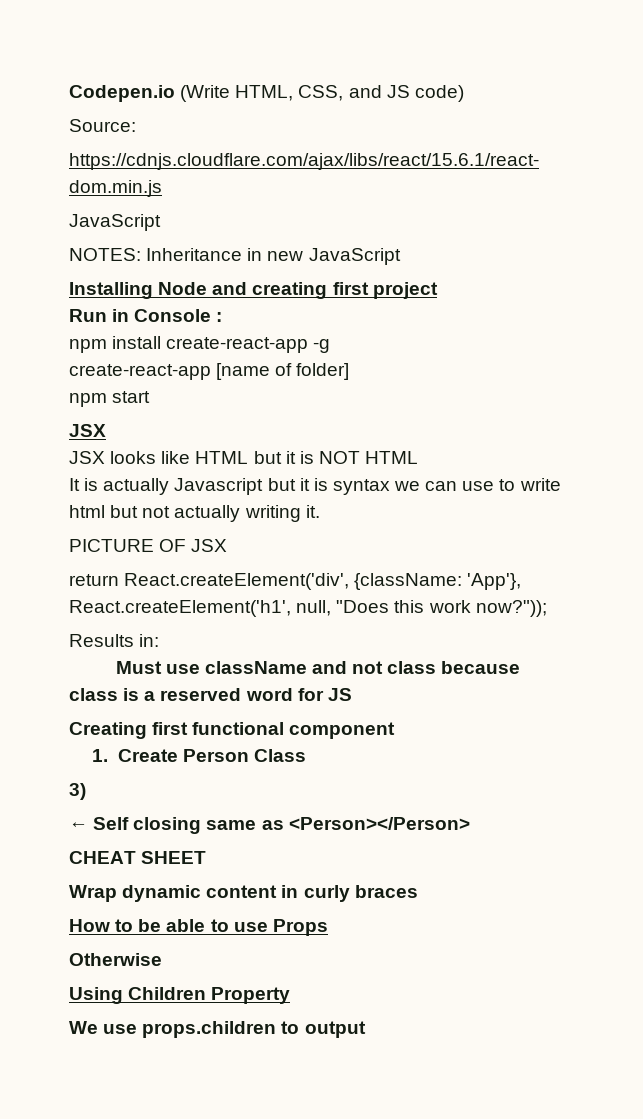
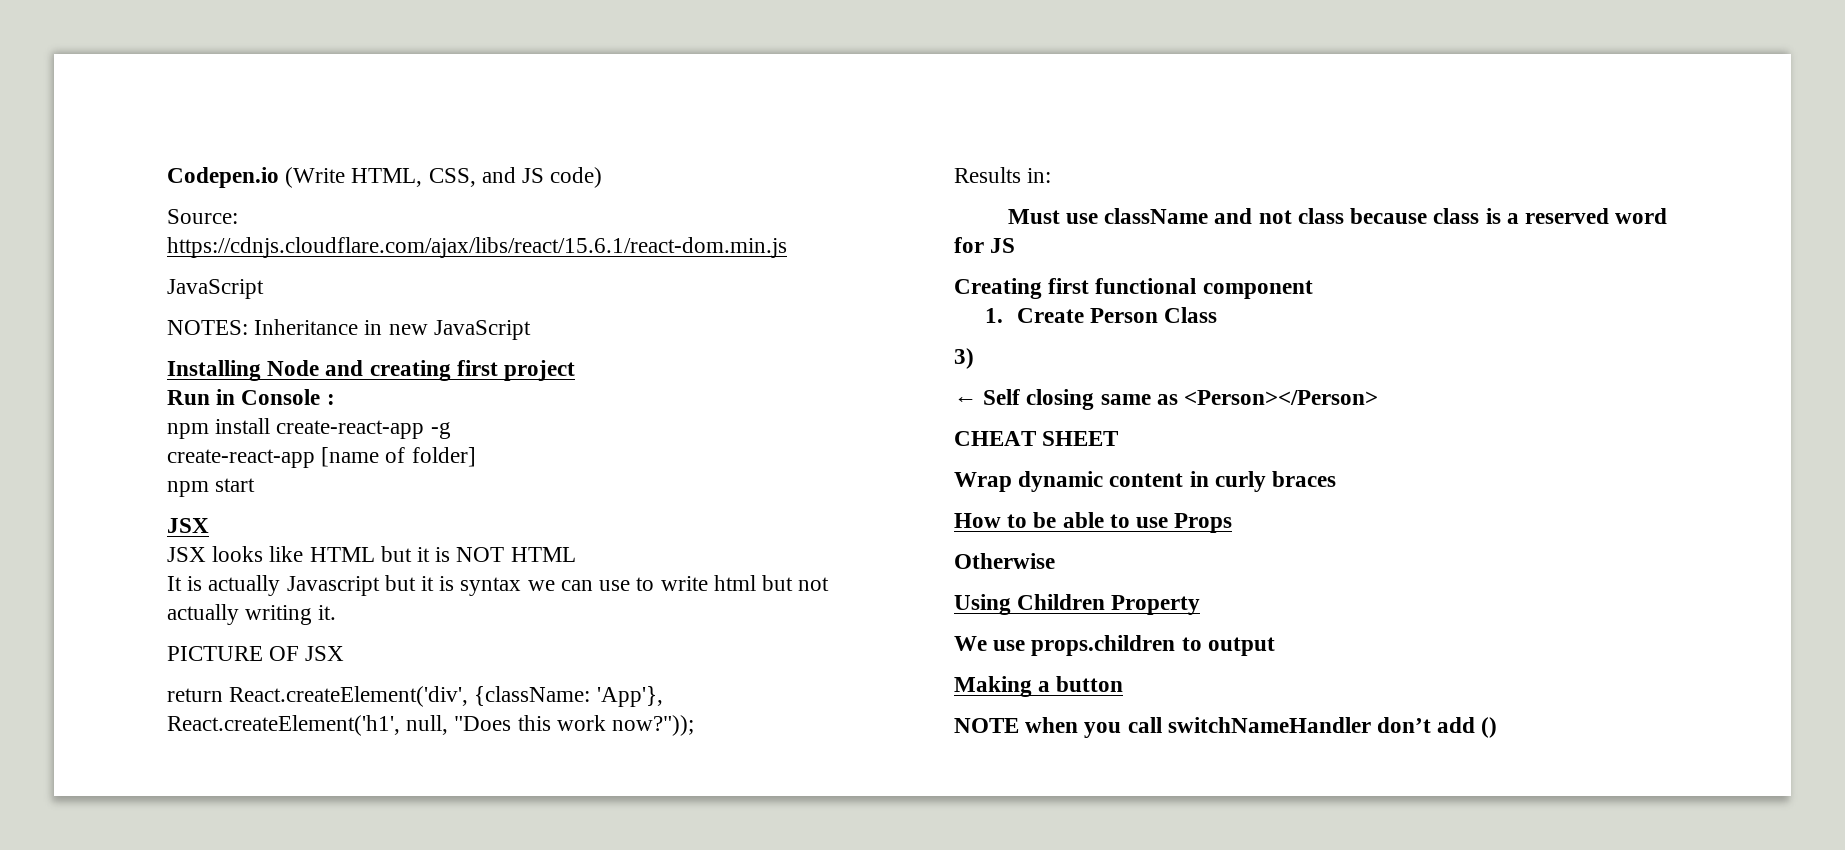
(366, 1029) none -> [954,676,1124,697] [954,717,1498,738] // Making a button // NOTE when you call switchNameHandler don’t add ()

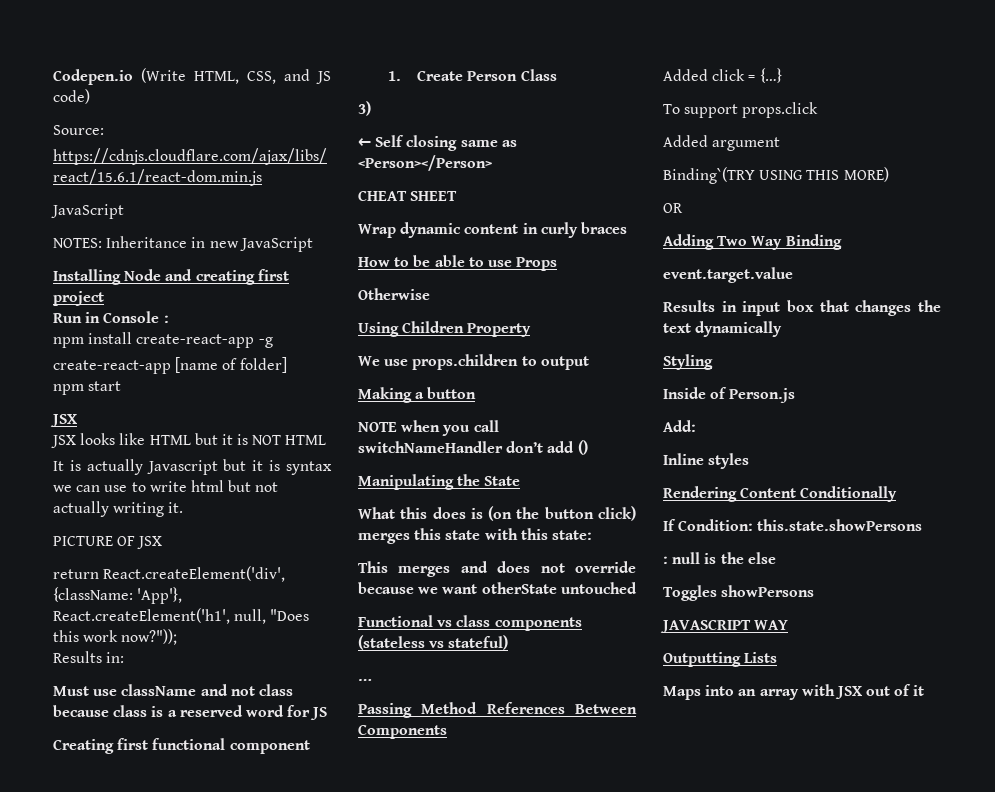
(1498, 727) none -> [358,474,521,490] [358,506,636,521] [358,528,592,544] [358,561,636,577] [358,582,637,594] [358,615,582,631] [358,635,509,650] [358,679,372,681] [358,702,637,718] [358,724,447,739] [663,68,782,83] [663,102,819,118] [663,135,781,151] [663,167,889,184] [663,203,683,213] [663,234,842,250] [663,267,793,283] [663,300,941,316] [663,321,783,337] [663,354,713,370] [663,387,796,403] [663,420,696,432] [663,453,750,469] [663,486,898,502] [663,519,923,531] [663,552,776,564] [663,585,815,601] [660,619,789,633] [663,652,778,667] [663,684,925,700] // Manipulating the State // What this does is (on the button click) merges this state with this state: // This merges and does not override because we want otherState untouched // Functional vs class components (stateless vs stateful) // … // Passing Method References Between Components // Added click = {…} // To support props.click // Added argument // Binding`(TRY USING THIS MORE) // OR // Adding Two Way Binding // event.target.value // Results in input box that changes the text dynamically // Styling // Inside of Person.js // Add: // Inline styles // Rendering Content Conditionally // If Condition: this.state.showPersons // : null is the else // Toggles showPersons // JAVASCRIPT WAY // Outputting Lists // Maps into an array with JSX out of it

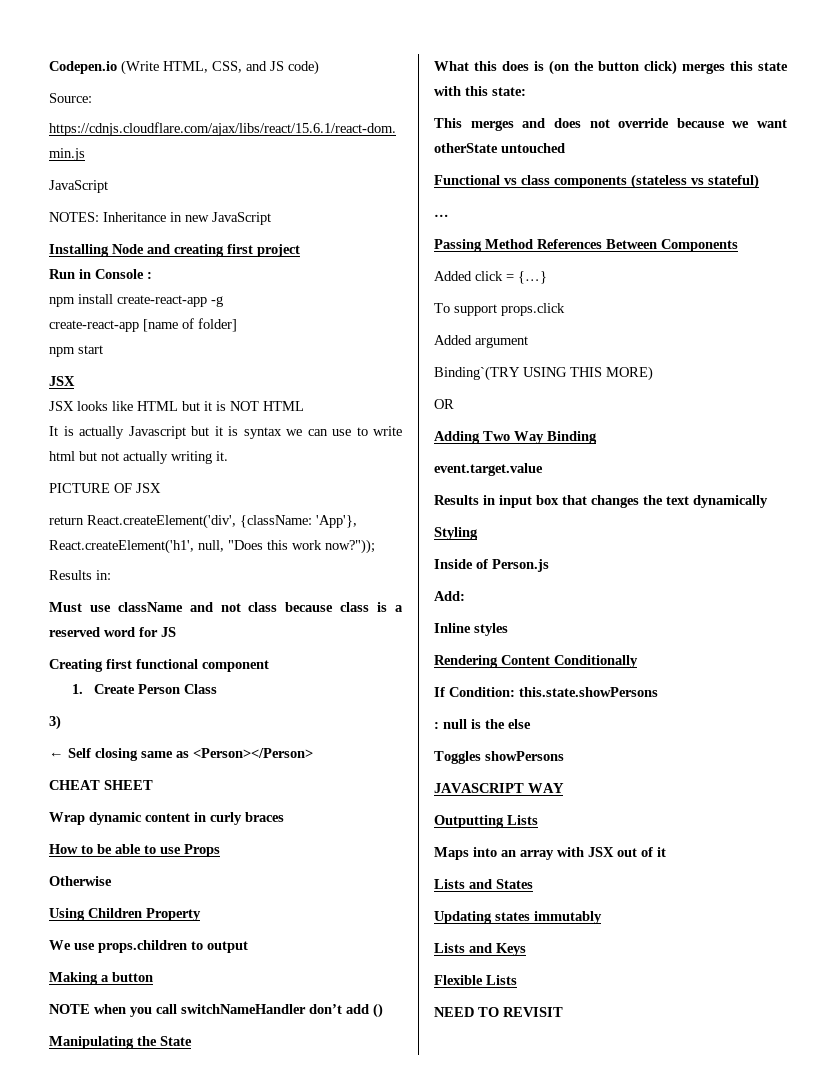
(925, 690) none -> [434,879,533,889] [434,911,602,924] [434,943,526,956] [434,975,517,985] [434,1007,563,1017] // Lists and States // Updating states immutably // Lists and Keys // Flexible Lists // NEED TO REVISIT

